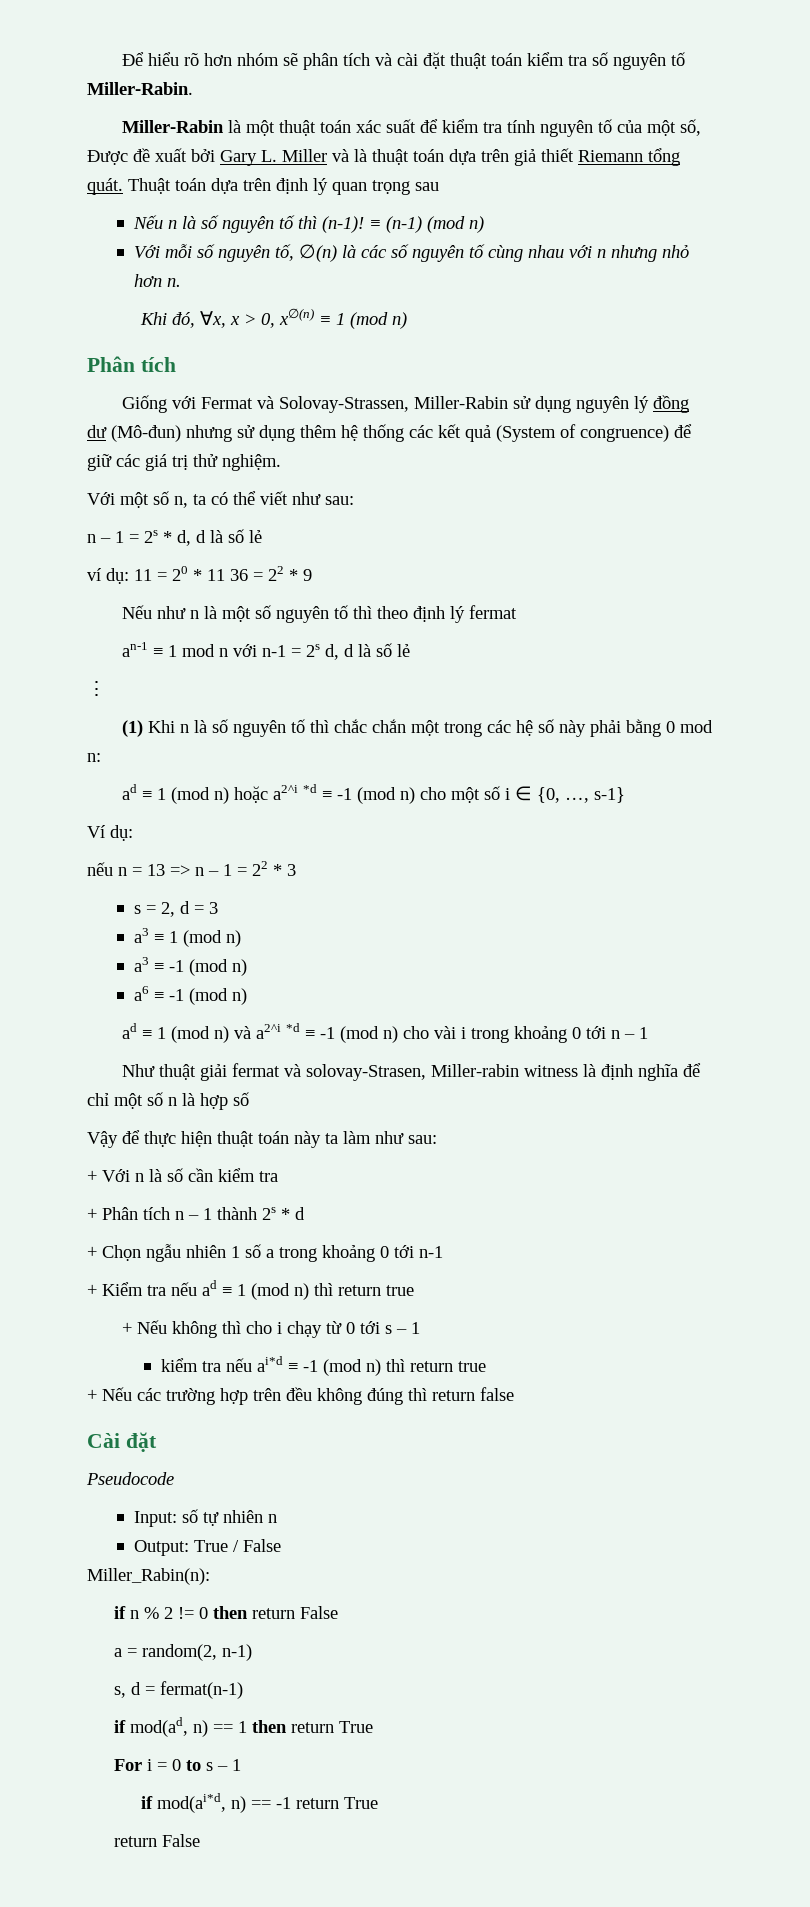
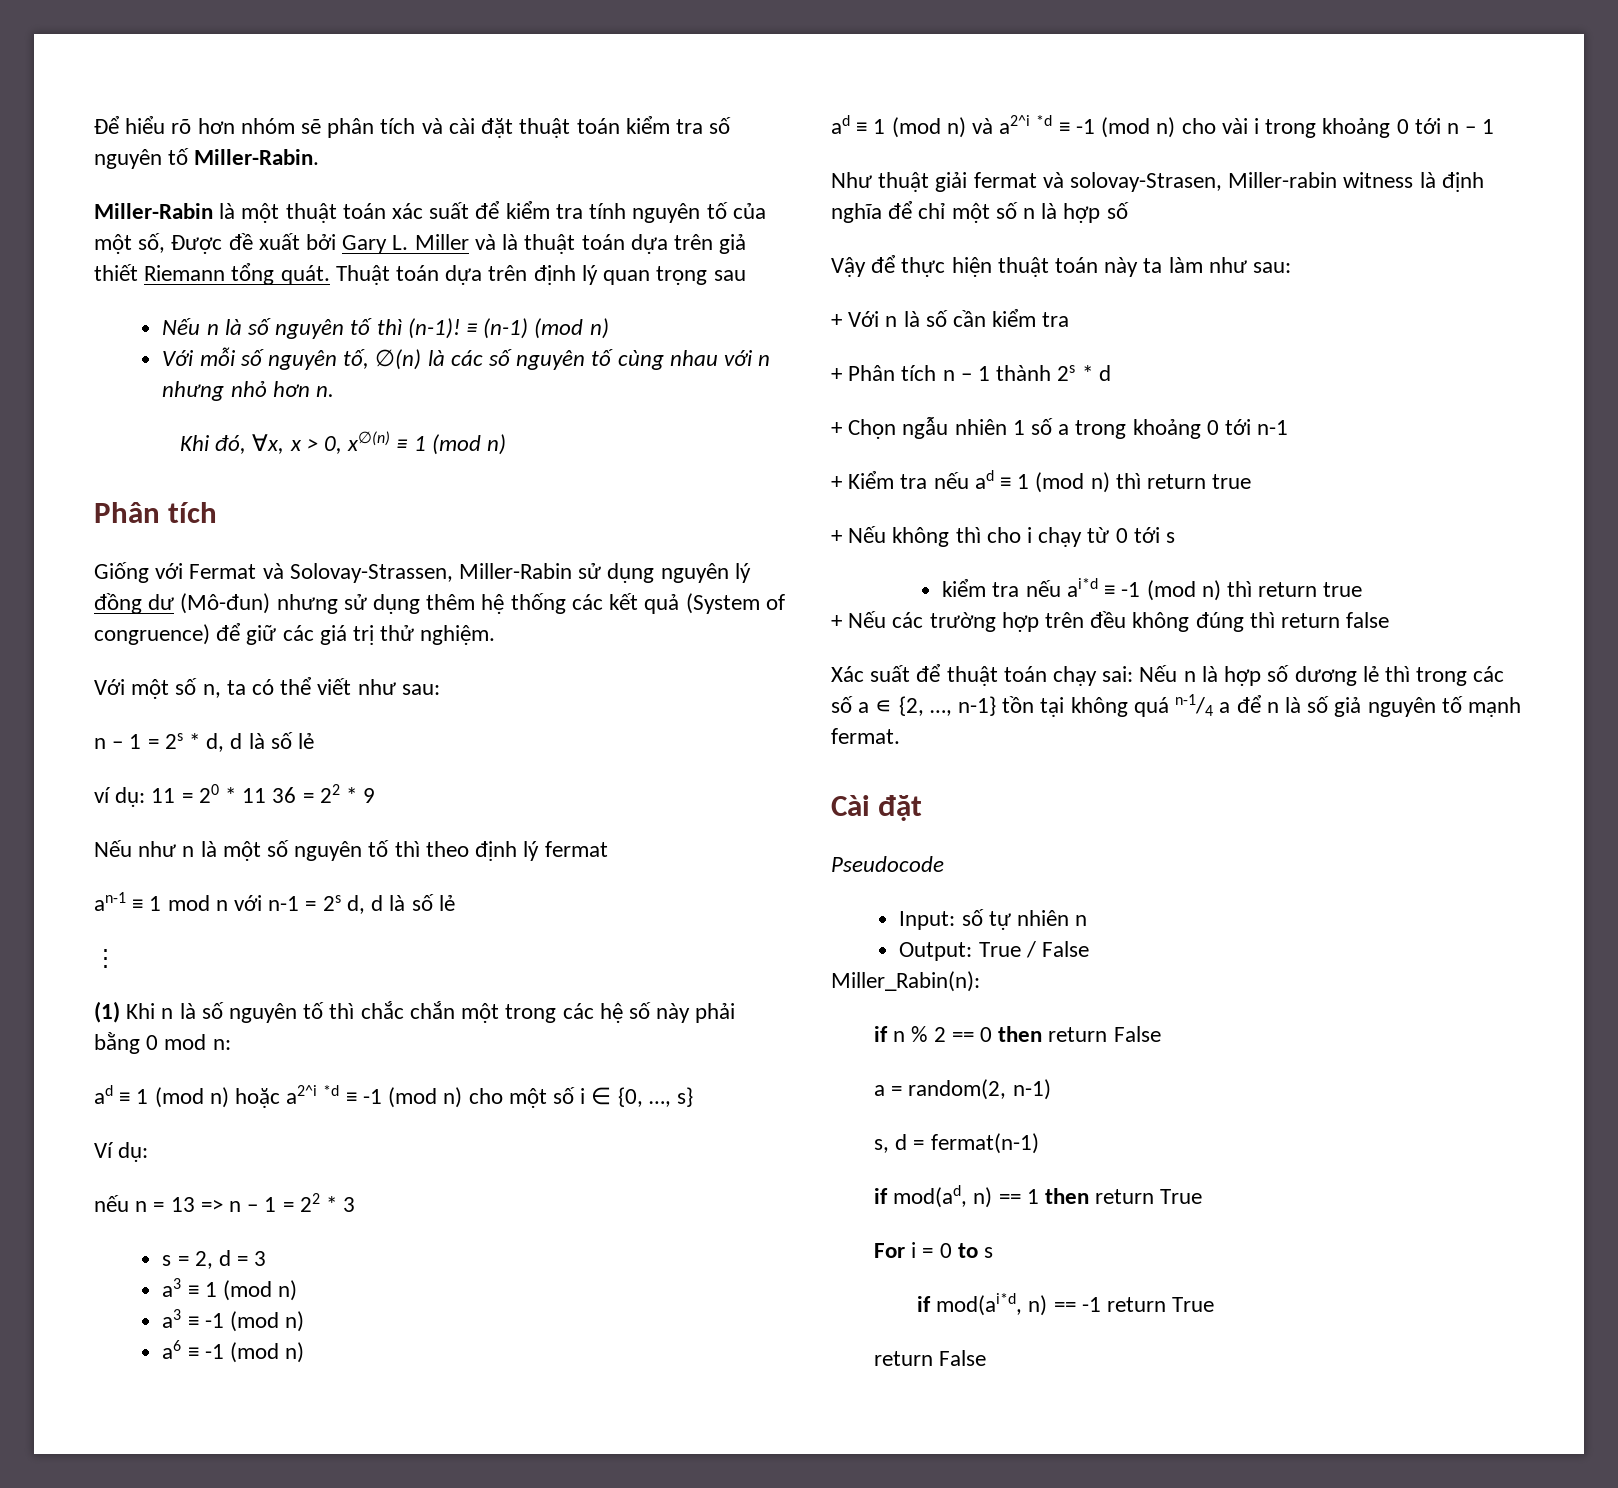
[594,787,626,803] s-1} -> [676,1087,693,1107] s}
[396,1322,421,1334] – 1 -> (1176, 537) none
(514, 1394) none -> [831,664,1505,686] [831,694,1521,717] [831,728,900,744] // Xác suất để thuật toán chạy sai: Nếu n là hợp số dương lẻ thì trong các số a ∊ {2, …, n-1} tồn tại không quá n-1/4 a để n là số giả nguyên tố mạnh fermat.
[177,1607,194,1619] != -> [951,1032,974,1042] ==
[216,1759,241,1771] – 1 -> (994, 1252) none

